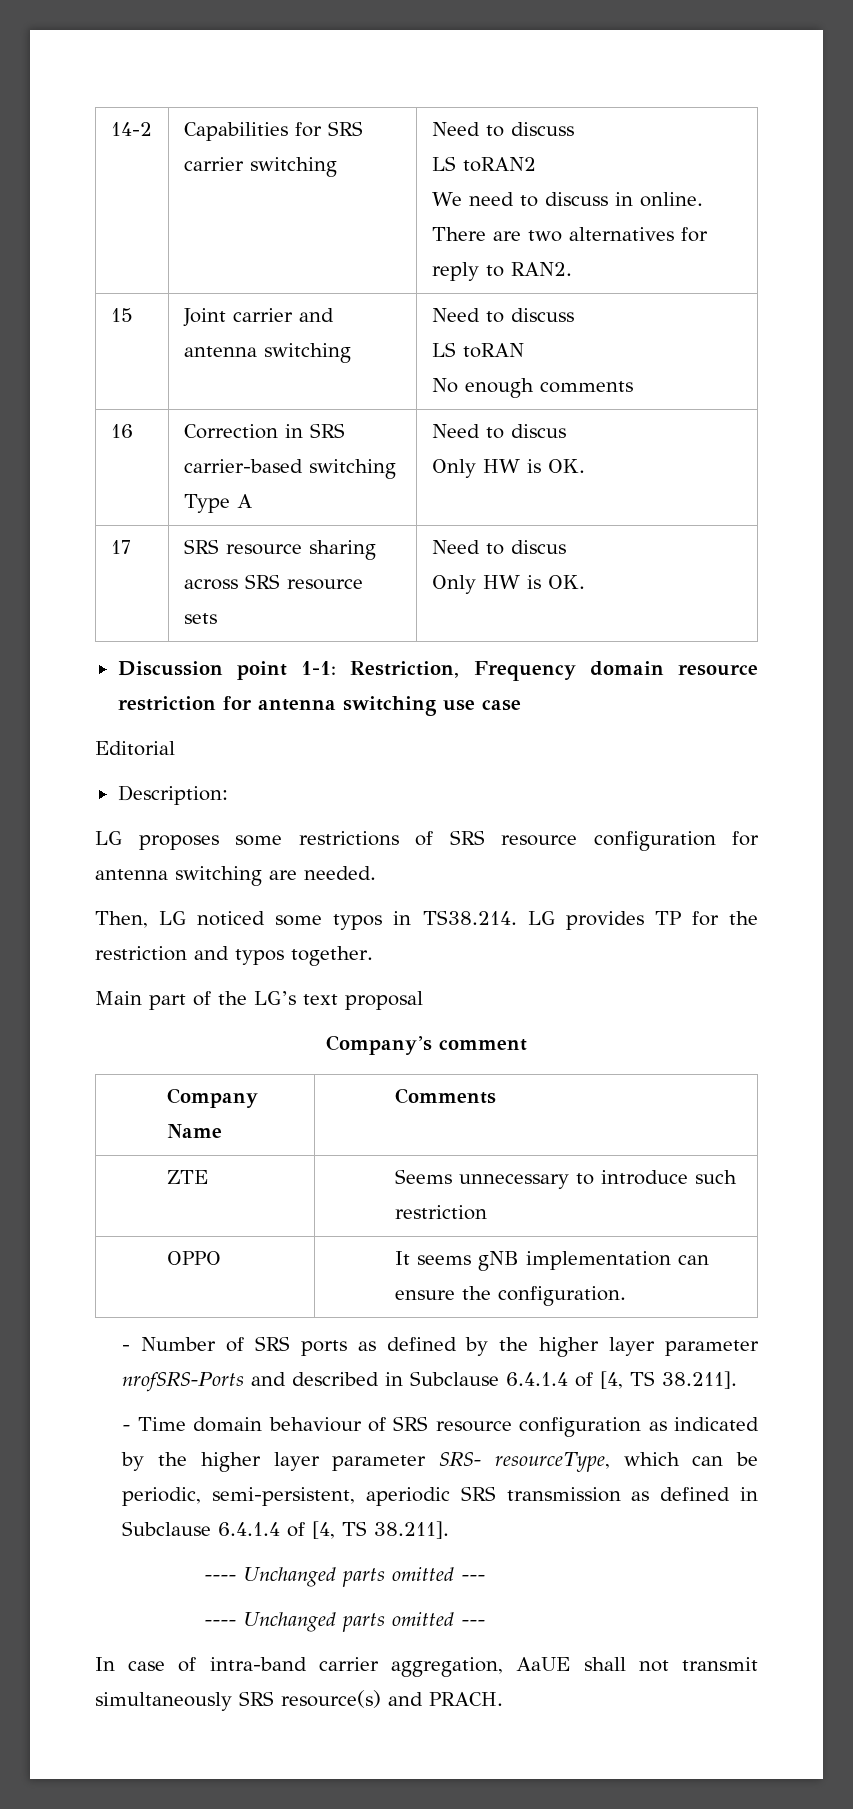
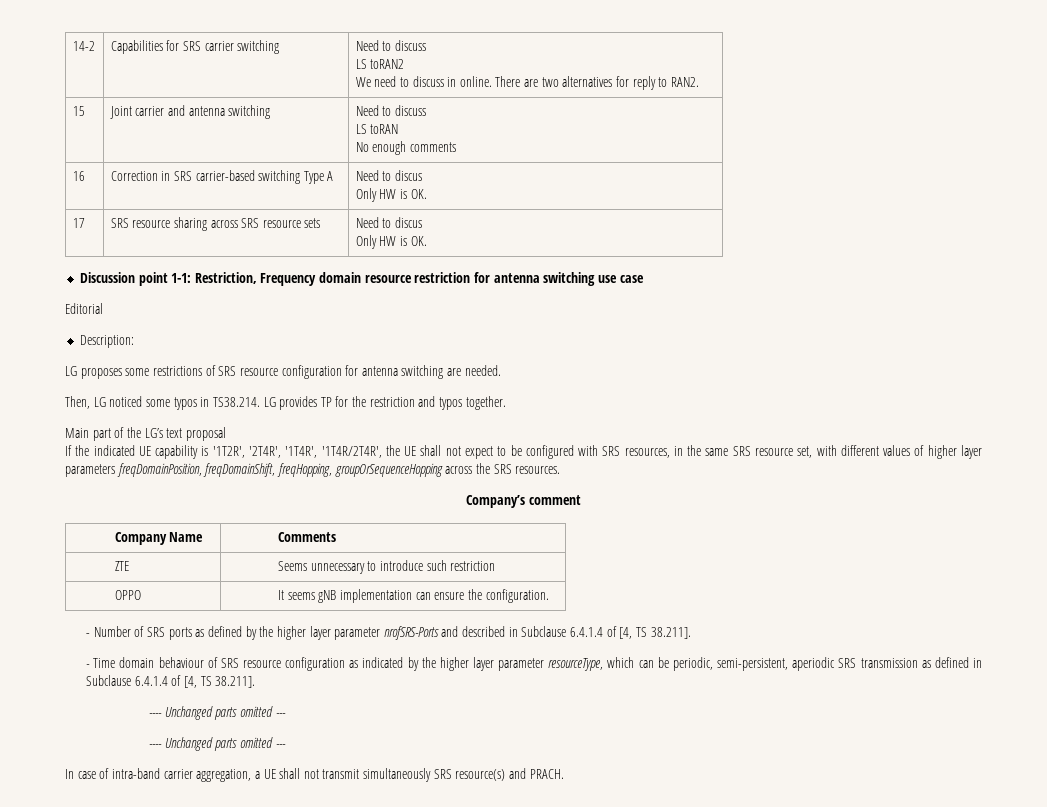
(423, 1000) none -> [65,445,982,459] [65,463,561,477] // If the indicated UE capability is '1T2R', '2T4R', '1T4R', '1T4R/2T4R', the UE shall not expect to be configured with SRS resources, in the same SRS resource set, with different values of higher layer parameters freqDomainPosition, freqDomainShift, freqHopping, groupOrSequenceHopping across the SRS resources.
[439,1452,482,1467] SRS- -> (545, 664) none
[516,1657,571,1671] AaUE -> [254,769,276,779] a UE

